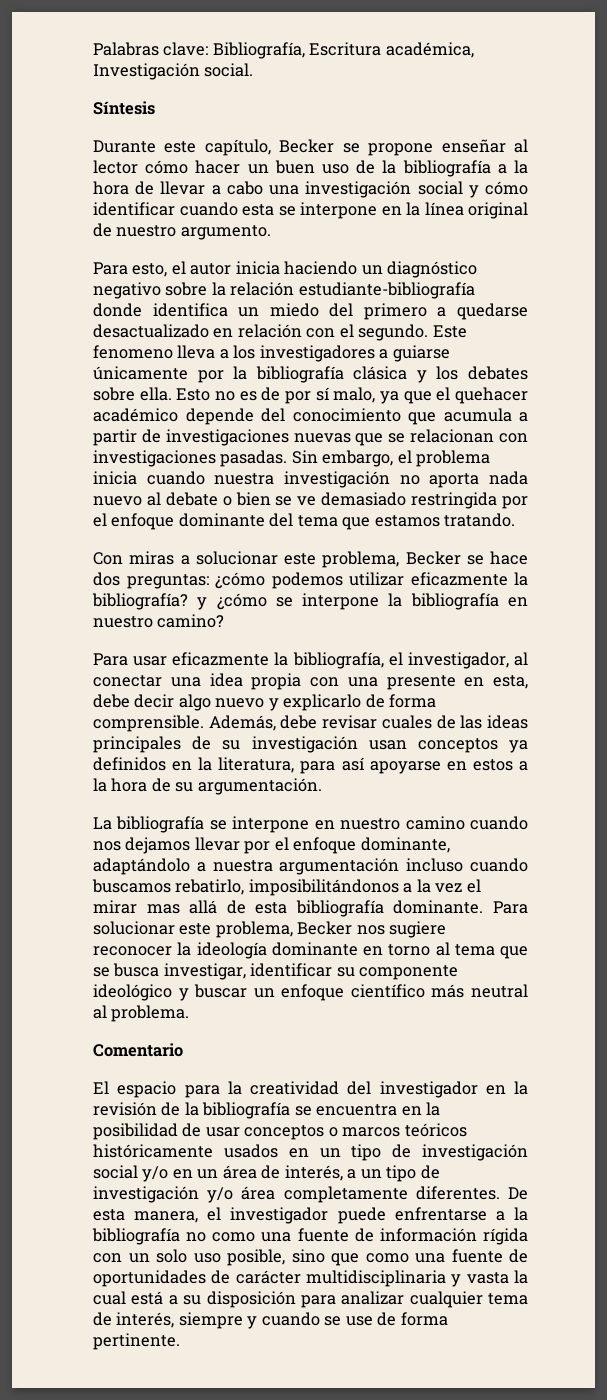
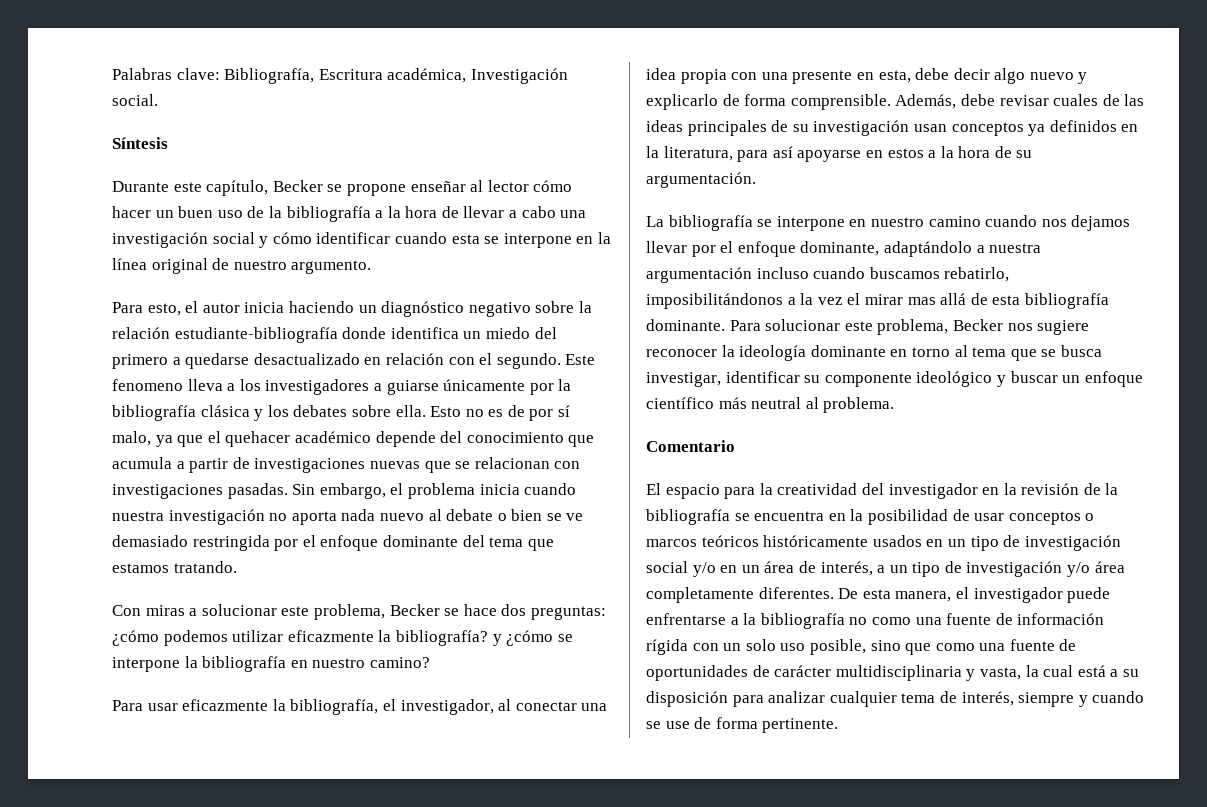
[466,1272,509,1284] vasta -> [979,667,1021,680] vasta,

